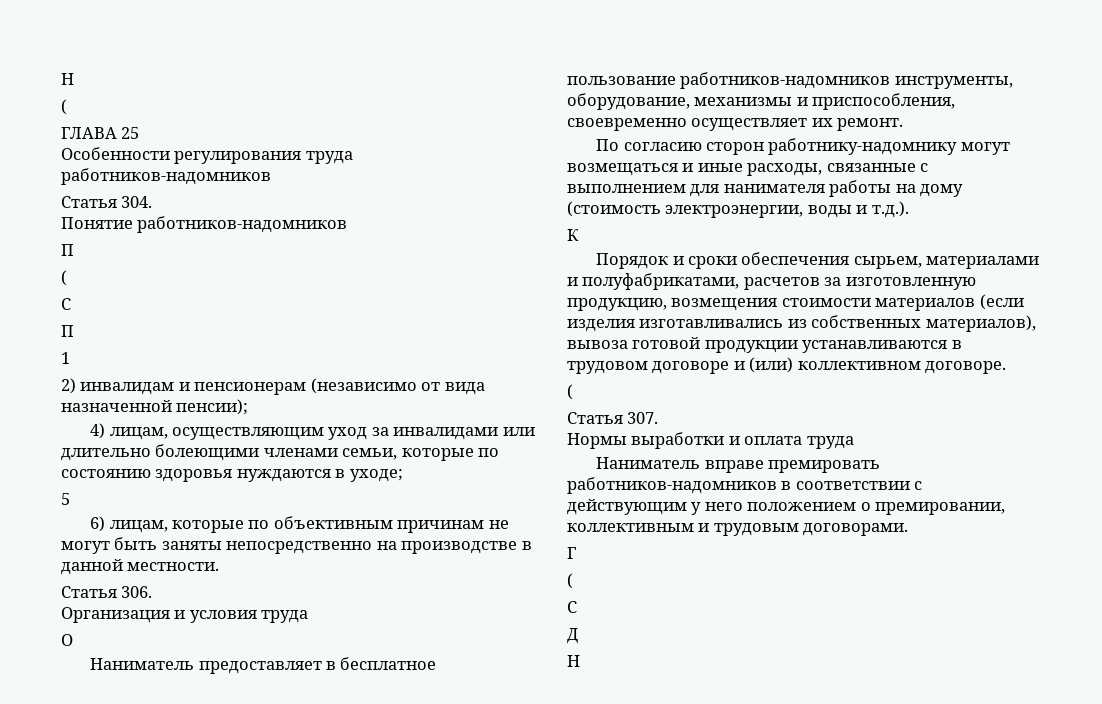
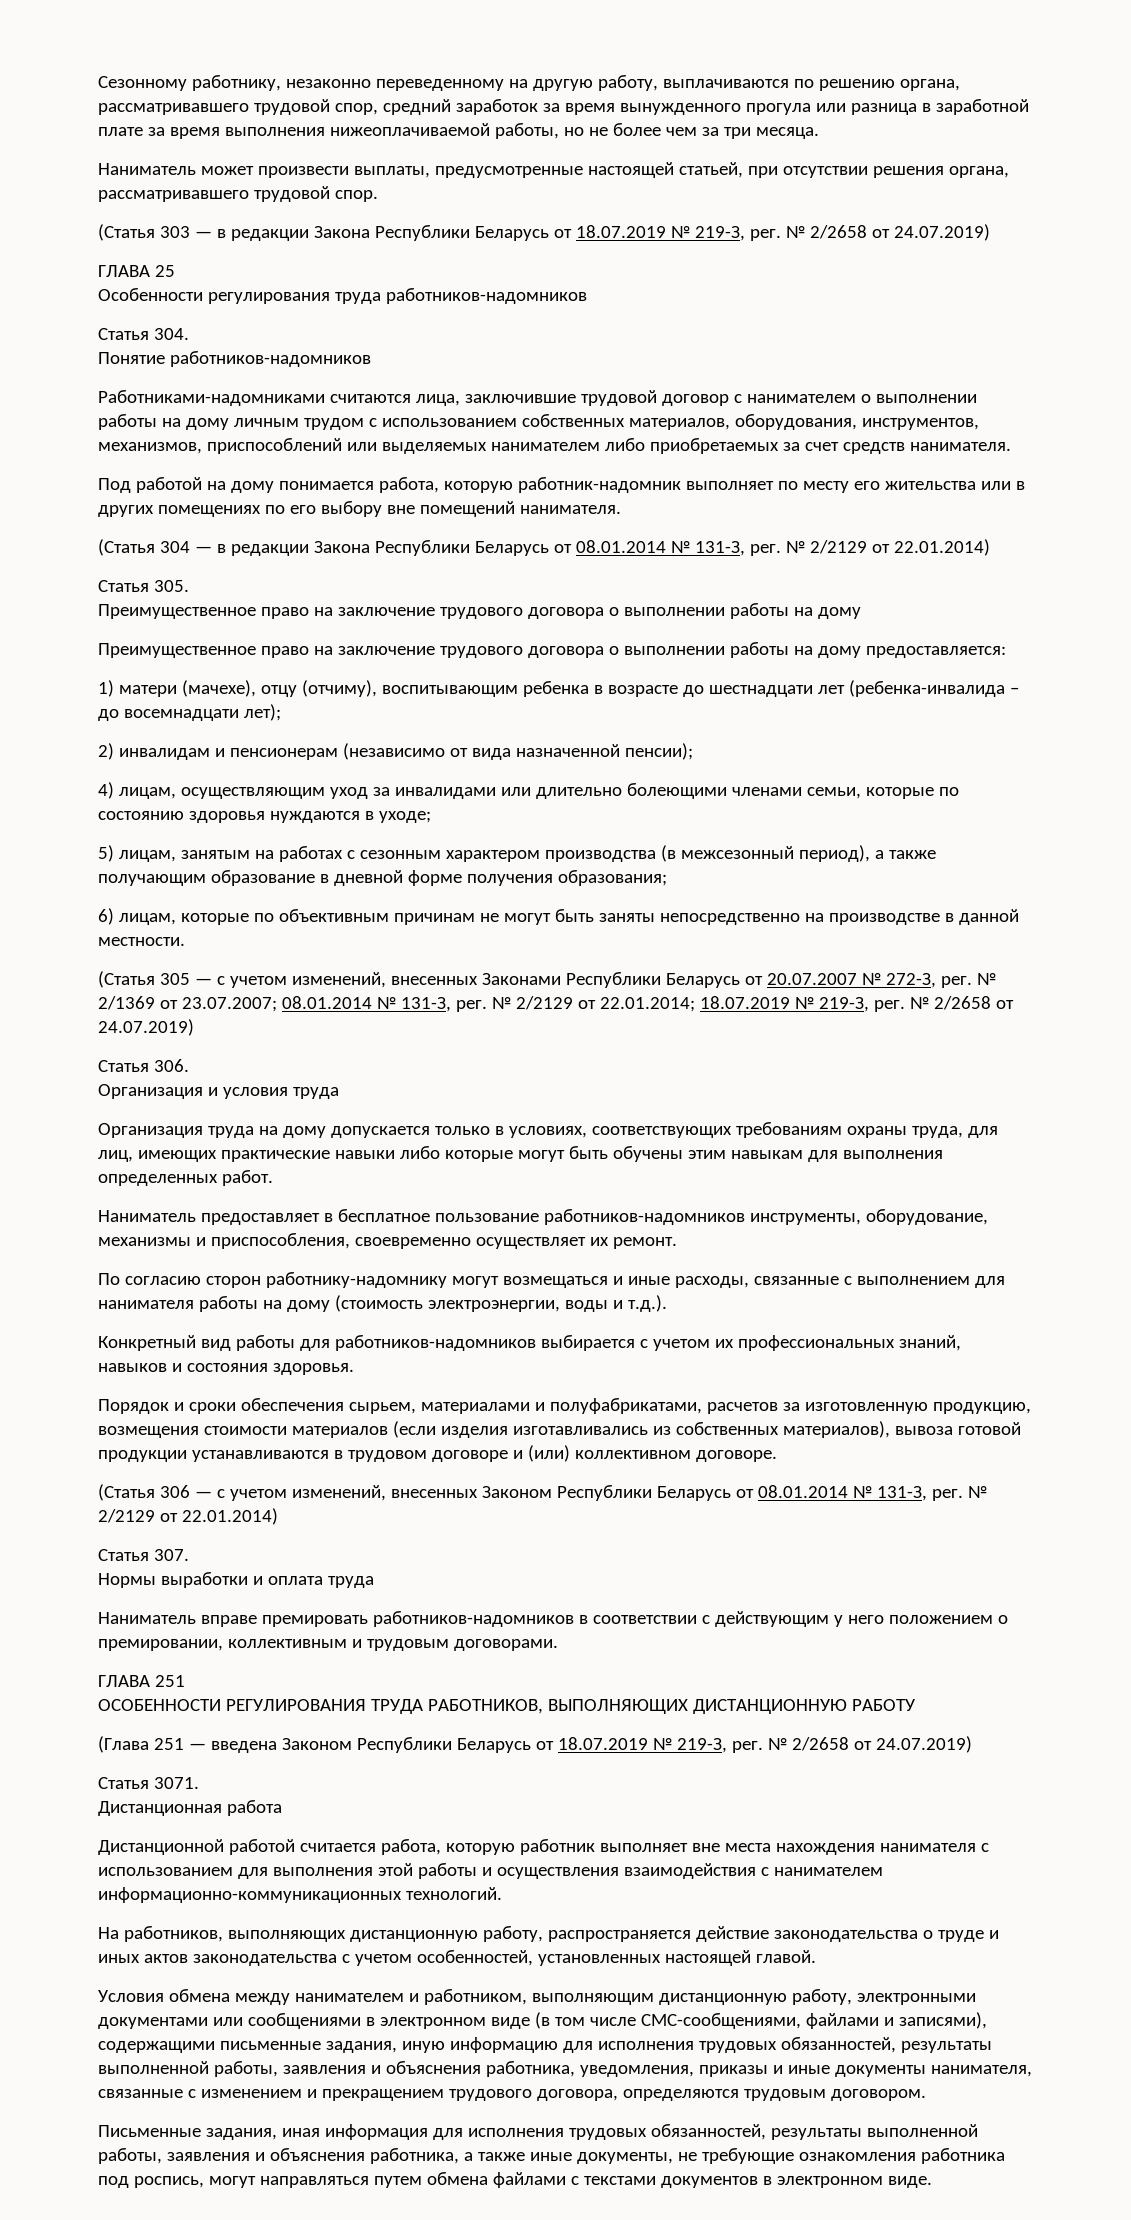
[61,73,74,85] [61,99,67,115] Н // ( -> [98,75,960,91] [98,99,1029,115] [98,123,819,139] [98,162,1009,178] [98,186,378,202] [98,224,990,241] Сезонному работнику, незаконно переведенному на другую работу, выплачиваются по решению органа, рассматривавшего трудовой спор, средний заработок за время вынужденного прогула или разница в заработной плате за время выполнения нижеоплачиваемой работы, но не более чем за три месяца. // Наниматель может произвести выплаты, предусмотренные настоящей статьей, при отсутствии решения органа, рассматривавшего трудовой спор. // (Статья 303 — в редакции Закона Республики Беларусь от 18.07.2019 № 219-З, рег. № 2/2658 от 24.07.2019)
[61,244,74,256] [61,270,67,286] [61,298,71,310] [61,325,74,337] [61,352,70,364] П // ( // С // П // 1 -> [98,390,977,406] [98,414,979,430] [98,438,1011,454] [98,477,1025,493] [98,501,621,517] [98,539,990,556] [98,580,189,592] [98,603,861,619] [98,642,1006,658] [98,680,1019,697] [98,704,281,721] Работниками-надомниками считаются лица, заключившие трудовой договор с нанимателем о выполнении работы на дому личным трудом с использованием собственных материалов, оборудования, инструментов, механизмов, приспособлений или выделяемых нанимателем либо приобретаемых за счет средств нанимателя. // Под работой на дому понимается работа, которую работник-надомник выполняет по месту его жительства или в других помещениях по его выбору вне помещений нанимателя. // (Статья 304 — в редакции Закона Республики Беларусь от 08.01.2014 № 131-З, рег. № 2/2129 от 22.01.2014) // Статья 305. // Преимущественное право на заключение трудового договора о выполнении работы на дому // Преимущественное право на заключение трудового договора о выполнении работы на дому предоставляется: // 1) матери (мачехе), отцу (отчиму), воспитывающим ребенка в возрасте до шестнадцати лет (ребенка-инвалида – до восемнадцати лет);
[61,493,70,505] 5 -> [98,845,936,862] [98,870,667,886] 5) лицам, занятым на работах с сезонным характером производства (в межсезонный период), а также получающим образование в дневной форме получения образования;
(220, 566) none -> [98,971,996,988] [98,996,1014,1012] [98,1019,194,1036] // (Статья 305 — с учетом изменений, внесенных Законами Республики Беларусь от 20.07.2007 № 272-З, рег. № 2/1369 от 23.07.2007; 08.01.2014 № 131-З, рег. № 2/2129 от 22.01.2014; 18.07.2019 № 219-З, рег. № 2/2658 от 24.07.2019)
[61,634,73,646] О -> [98,1122,998,1138] [98,1146,943,1162] [98,1170,273,1186] Организация труда на дому допускается только в условиях, соответствующих требованиям охраны труда, для лиц, имеющих практические навыки либо которые могут быть обучены этим навыкам для выполнения определенных работ.
[567,229,579,241] К -> [98,1335,961,1351] [98,1363,354,1375] Конкретный вид работы для работников-надомников выбирается с учетом их профессиональных знаний, навыков и состояния здоровья.
[567,384,573,400] ( -> [98,1484,987,1501] [98,1508,278,1525] (Статья 306 — с учетом изменений, внесенных Законом Республики Беларусь от 08.01.2014 № 131-З, рег. № 2/2129 от 22.01.2014)
[567,547,576,559] [567,573,573,589] [567,601,577,613] [567,628,578,644] [567,655,580,667] Г // ( // С // Д // Н -> [98,1675,185,1687] [98,1699,915,1714] [98,1736,972,1753] [98,1777,199,1789] [98,1800,282,1816] [98,1839,989,1855] [98,1863,883,1879] [98,1887,502,1903] [98,1926,999,1942] [98,1950,816,1966] [98,1989,976,2005] [98,2012,987,2029] [98,2037,992,2053] [98,2061,1032,2077] [98,2089,926,2101] [98,2124,978,2140] [98,2148,1005,2164] [98,2172,932,2188] ГЛАВА 251 // ОСОБЕННОСТИ РЕГУЛИРОВАНИЯ ТРУДА РАБОТНИКОВ, ВЫПОЛНЯЮЩИХ ДИСТАНЦИОННУЮ РАБОТУ // (Глава 251 — введена Законом Республики Беларусь от 18.07.2019 № 219-З, рег. № 2/2658 от 24.07.2019) // Статья 3071. // Дистанционная работа // Дистанционной работой считается работа, которую работник выполняет вне места нахождения нанимателя с использованием для выполнения этой работы и осуществления взаимодействия с нанимателем информационно-коммуникационных технологий. // На работников, выполняющих дистанционную работу, распространяется действие законодательства о труде и иных актов законодательства с учетом особенностей, установленных настоящей главой. // Условия обмена между нанимателем и работником, выполняющим дистанционную работу, электронными документами или сообщениями в электронном виде (в том числе СМС-сообщениями, файлами и записями), содержащими письменные задания, иную информацию для исполнения трудовых обязанностей, результаты выполненной работы, заявления и объяснения работника, уведомления, приказы и иные документы нанимателя, связанные с изменением и прекращением трудового договора, определяются трудовым договором. // Письменные задания, иная информация для исполнения трудовых обязанностей, результаты выполненной работы, заявления и объяснения работника, а также иные документы, не требующие ознакомления работника под роспись, могут направляться путем обмена файлами с текстами документов в электронном виде.

